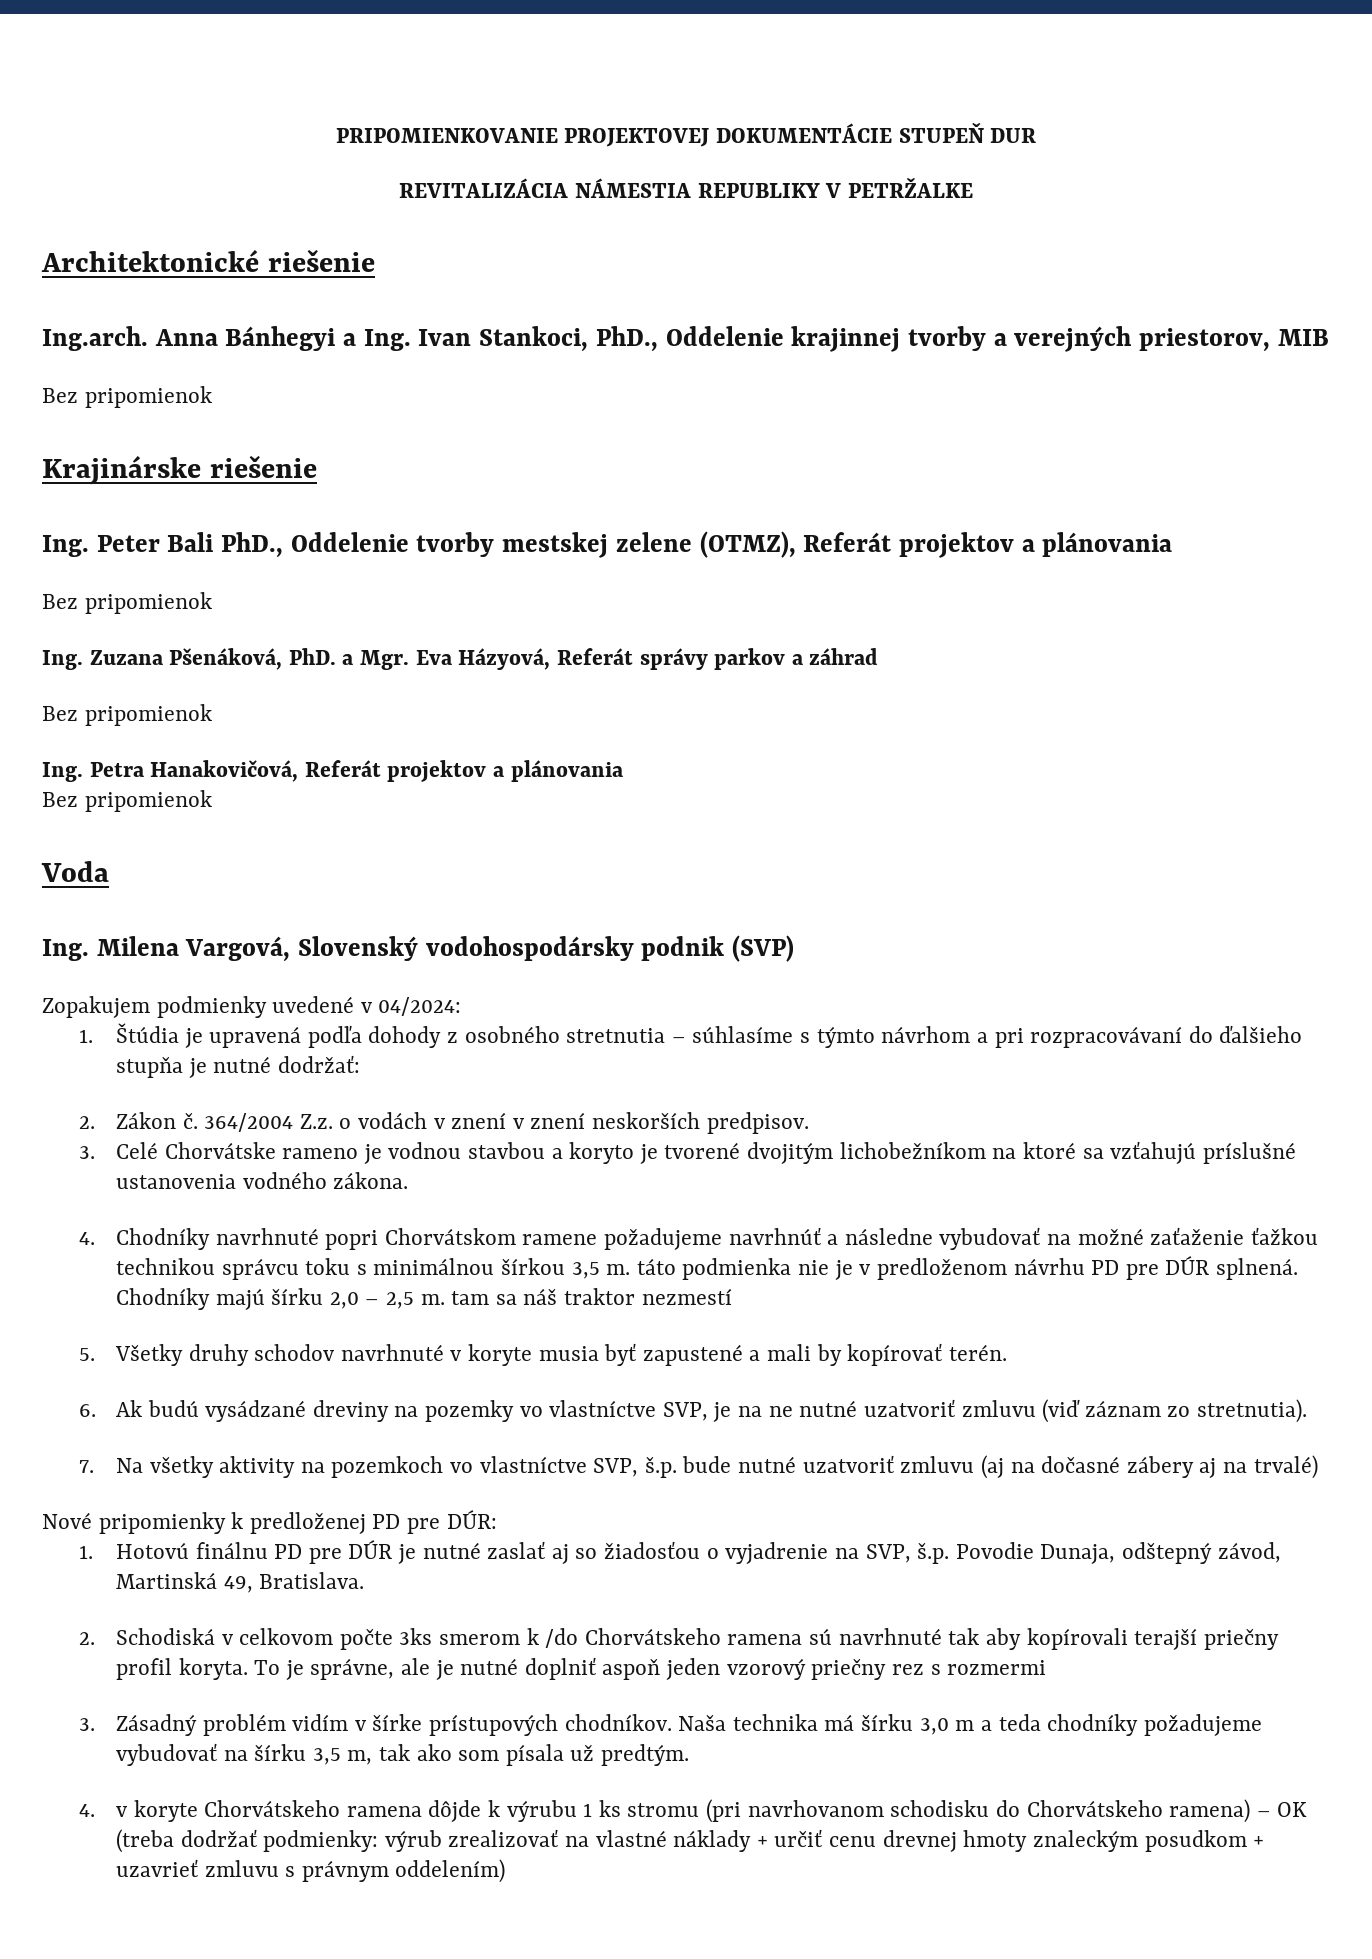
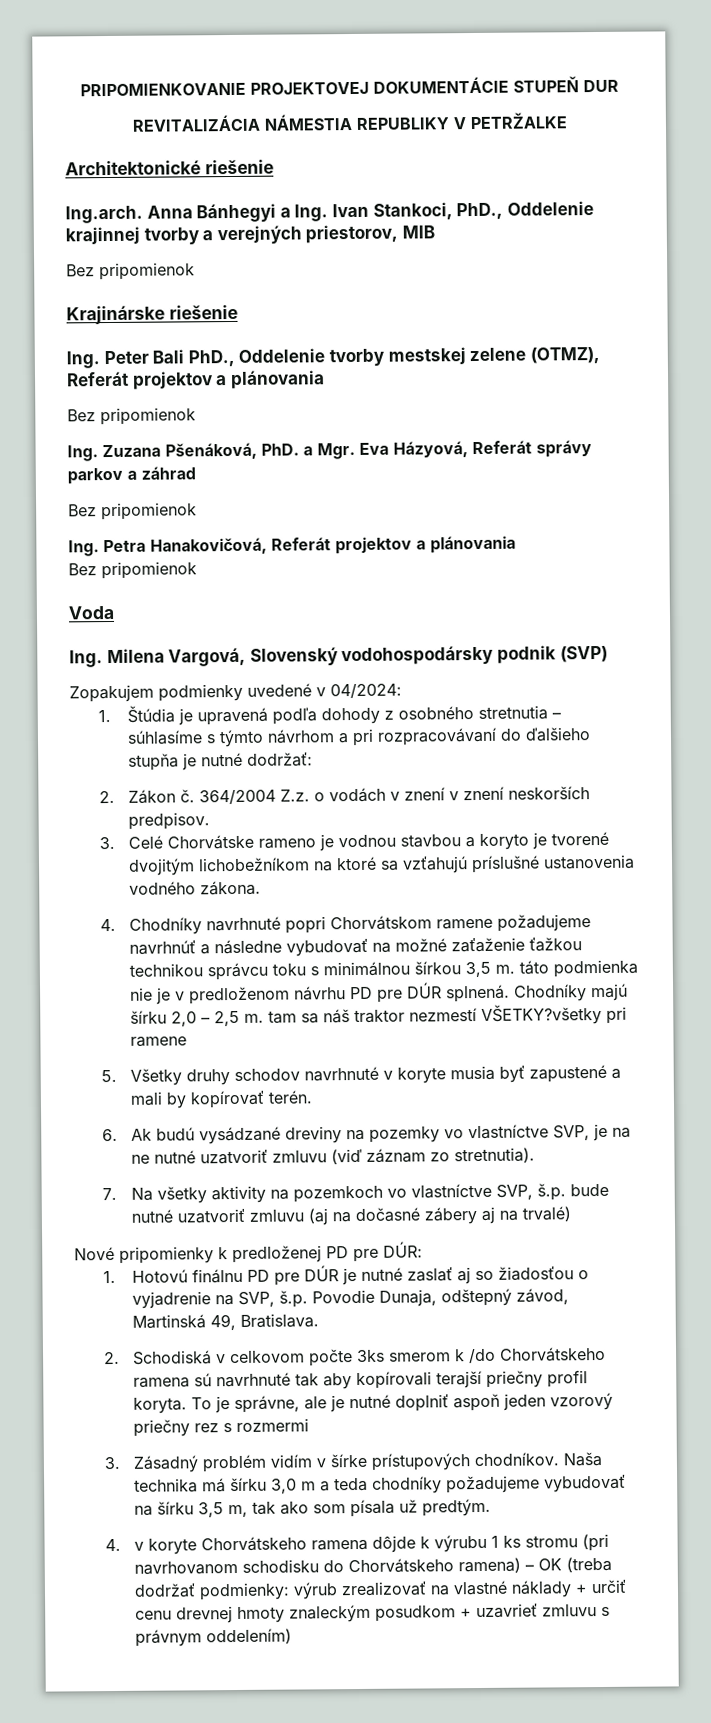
(732, 1296) none -> [480,1003,627,1025] [129,1036,187,1047] VŠETKY?všetky pri ramene

